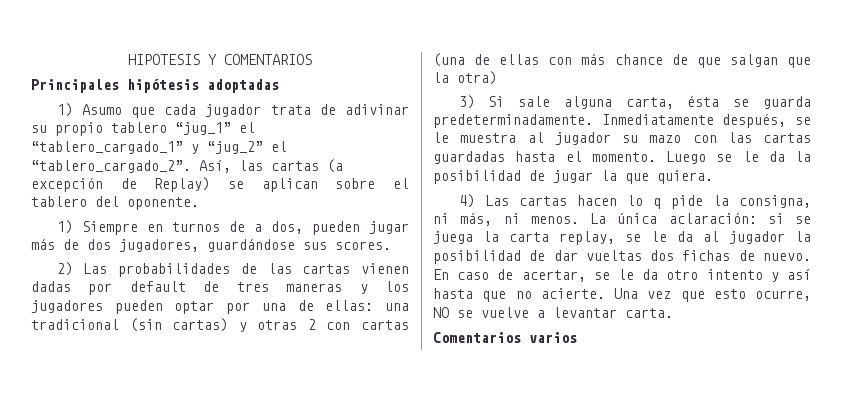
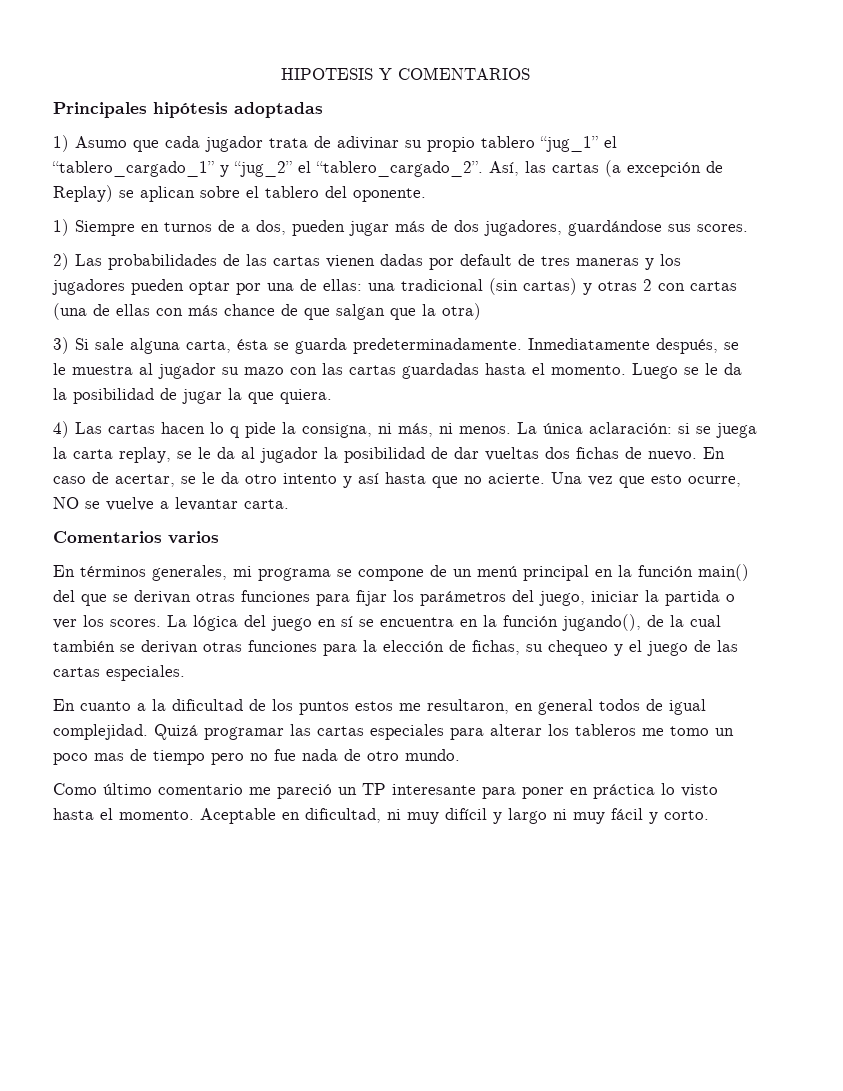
(577, 337) none -> [53,564,749,581] [53,590,735,606] [53,614,721,631] [53,640,738,656] [53,665,185,681] [53,699,706,715] [53,724,734,740] [53,749,460,765] [53,783,718,799] [53,808,709,824] // En términos generales, mi programa se compone de un menú principal en la función main() del que se derivan otras funciones para fijar los parámetros del juego, iniciar la partida o ver los scores. La lógica del juego en sí se encuentra en la función jugando(), de la cual también se derivan otras funciones para la elección de fichas, su chequeo y el juego de las cartas especiales. // En cuanto a la dificultad de los puntos estos me resultaron, en general todos de igual complejidad. Quizá programar las cartas especiales para alterar los tableros me tomo un poco mas de tiempo pero no fue nada de otro mundo. // Como último comentario me pareció un TP interesante para poner en práctica lo visto hasta el momento. Aceptable en dificultad, ni muy difícil y largo ni muy fácil y corto.

